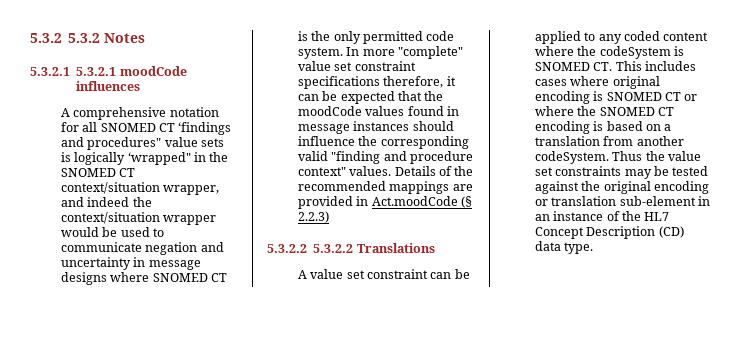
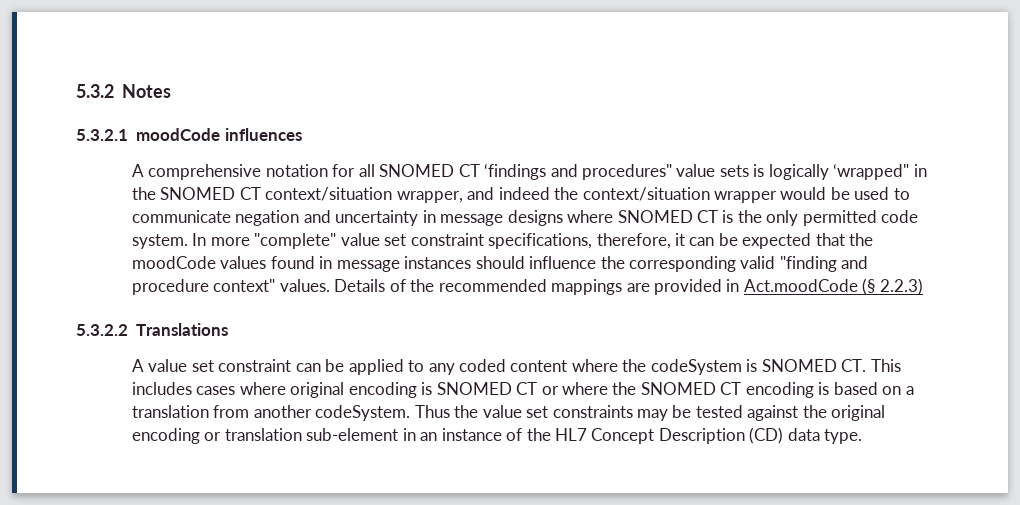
[30,33,101,43] 5.3.2 5.3.2 -> [76,84,114,98] 5.3.2
[76,67,117,76] 5.3.2.1 -> (128, 135) none
[297,76,380,89] specifications -> [488,233,593,249] specifications,
[313,244,354,253] 5.3.2.2 -> (128, 330) none

